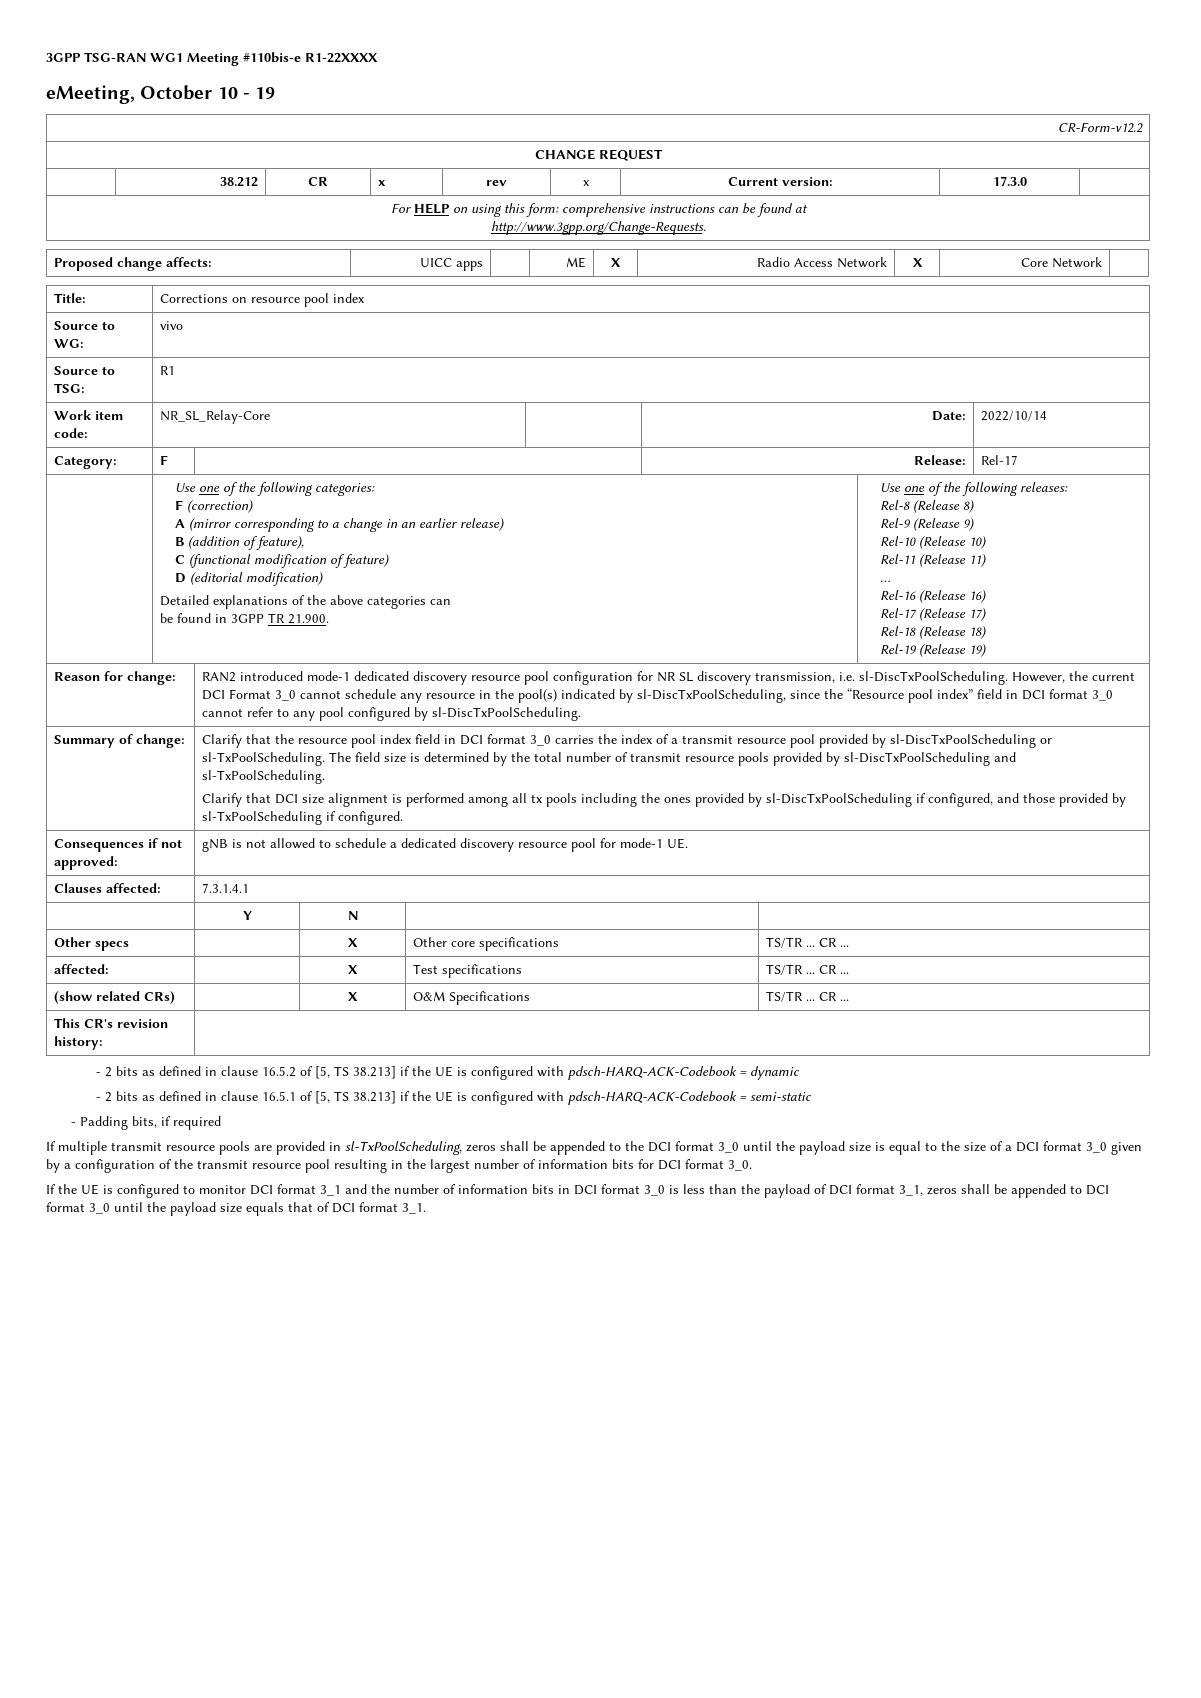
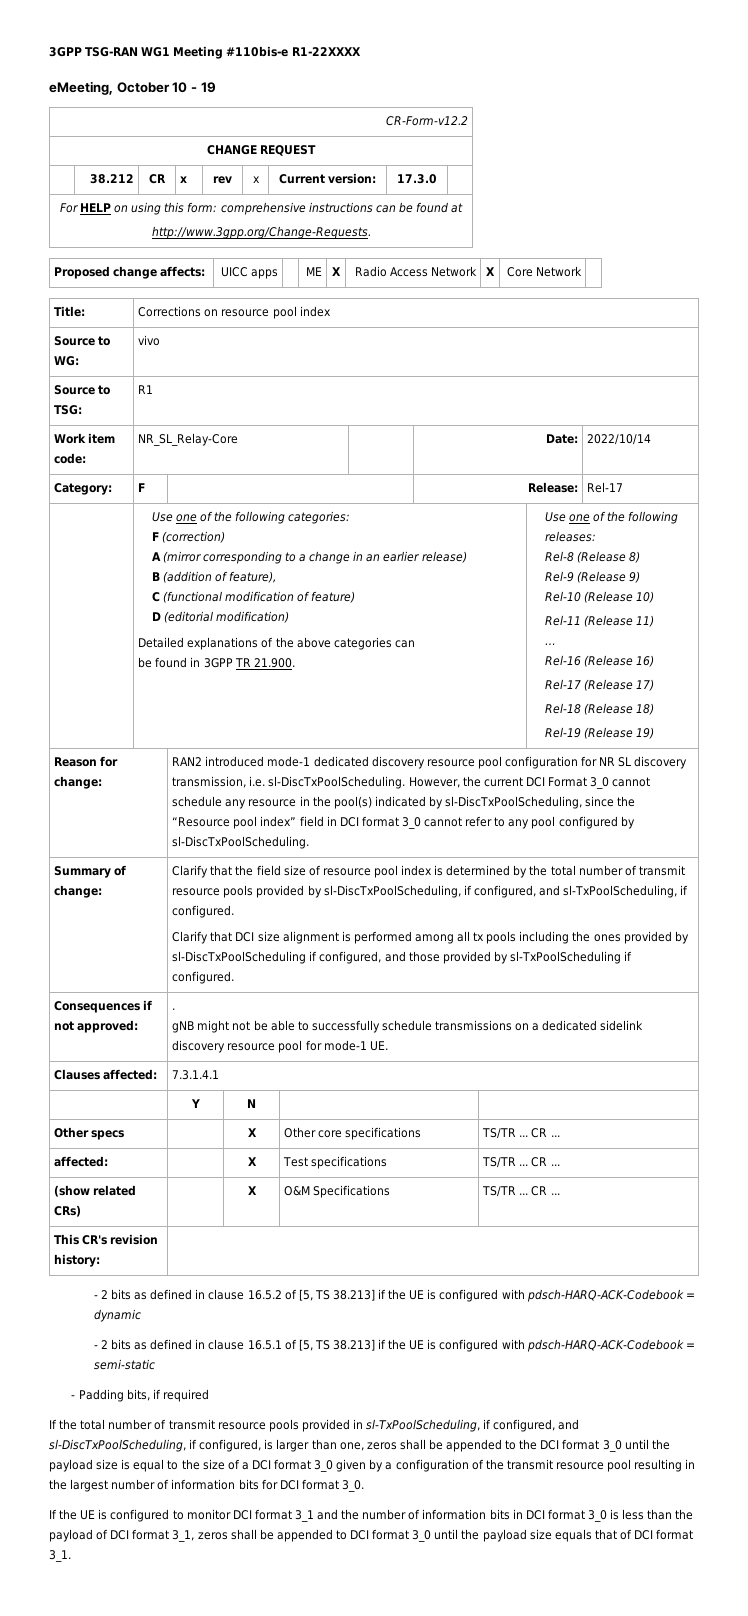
[297,734,1052,748] [201,752,406,766] resource pool index field in DCI format 3_0 carries the index of a transmit resource pool provided by sl-DiscTxPoolScheduling or sl-TxPoolScheduling. The field size -> [256,865,433,878] field size of resource pool index
[843,752,1016,766] [201,770,325,784] sl-DiscTxPoolScheduling and sl-TxPoolScheduling. -> [323,885,689,898] [172,905,235,918] sl-DiscTxPoolScheduling, if configured, and sl-TxPoolScheduling, if configured.
[201,838,386,852] gNB is not allowed to schedule -> [172,1008,176,1010] [172,1020,530,1033] . // gNB might not be able to successfully schedule transmissions on
(456, 843) none -> [600,1020,644,1031] sidelink
[58,1141,272,1155] multiple transmit resource pools are -> [59,1419,299,1432] the total number of transmit resource pools
(462, 1148) none -> [483,1419,580,1432] [49,1439,364,1452] if configured, and sl-DiscTxPoolScheduling, if configured, is larger than one,

